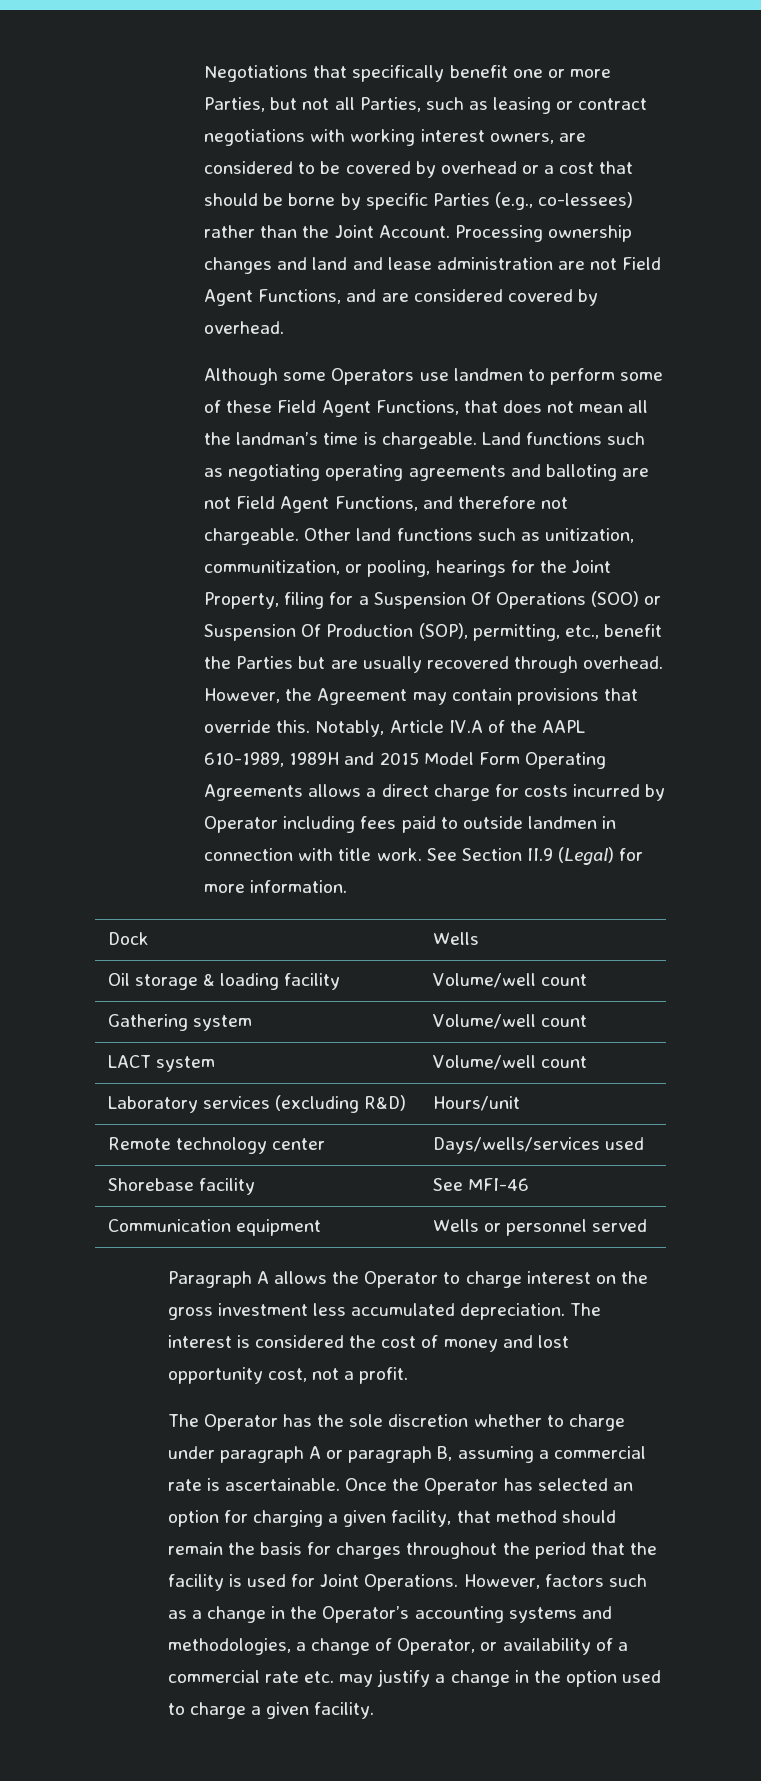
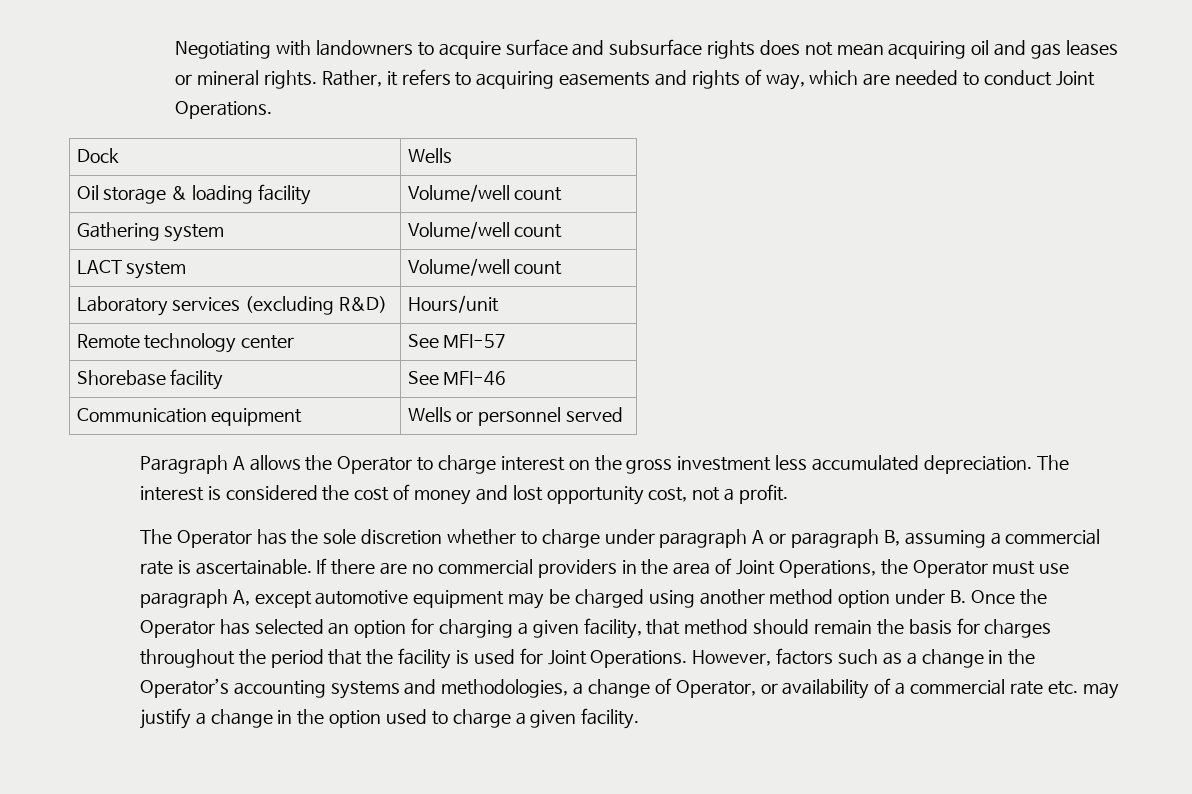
[204,65,611,82] [204,97,648,114] [204,129,586,146] [204,161,634,178] [204,192,634,210] [204,225,632,242] [204,257,662,274] [204,289,598,306] [204,321,285,334] [204,368,664,385] [204,400,649,417] [204,432,646,449] [204,464,649,481] [204,496,568,513] [204,528,634,545] [204,560,611,577] [204,591,662,609] [204,623,662,641] [204,656,664,673] [204,688,638,705] [204,720,586,737] [204,752,606,769] [204,784,666,801] [204,816,617,833] [204,847,644,865] [204,880,348,893] Negotiations that specifically benefit one or more Parties, but not all Parties, such as leasing or contract negotiations with working interest owners, are considered to be covered by overhead or a cost that should be borne by specific Parties (e.g., co-lessees) rather than the Joint Account. Processing ownership changes and land and lease administration are not Field Agent Functions, and are considered covered by overhead. // Although some Operators use landmen to perform some of these Field Agent Functions, that does not mean all the landman’s time is chargeable. Land functions such as negotiating operating agreements and balloting are not Field Agent Functions, and therefore not chargeable. Other land functions such as unitization, communitization, or pooling, hearings for the Joint Property, filing for a Suspension Of Operations (SOO) or Suspension Of Production (SOP), permitting, etc., benefit the Parties but are usually recovered through overhead. However, the Agreement may contain provisions that override this. Notably, Article IV.A of the AAPL 610-1989, 1989H and 2015 Model Form Operating Agreements allows a direct charge for costs incurred by Operator including fees paid to outside landmen in connection with title work. See Section II.9 (Legal) for more information. -> [175,39,1118,59] [175,69,1095,90] [175,101,273,119] Negotiating with landowners to acquire surface and subsurface rights does not mean acquiring oil and gas leases or mineral rights. Rather, it refers to acquiring easements and rights of way, which are needed to conduct Joint Operations.
[432,1137,644,1154] Days/wells/services used -> [407,334,507,348] See MFI-57
(341, 1484) none -> [316,558,1070,578] [139,589,966,609] If there are no commercial providers in the area of Joint Operations, the Operator must use paragraph A, except automotive equipment may be charged using another method option under B.

